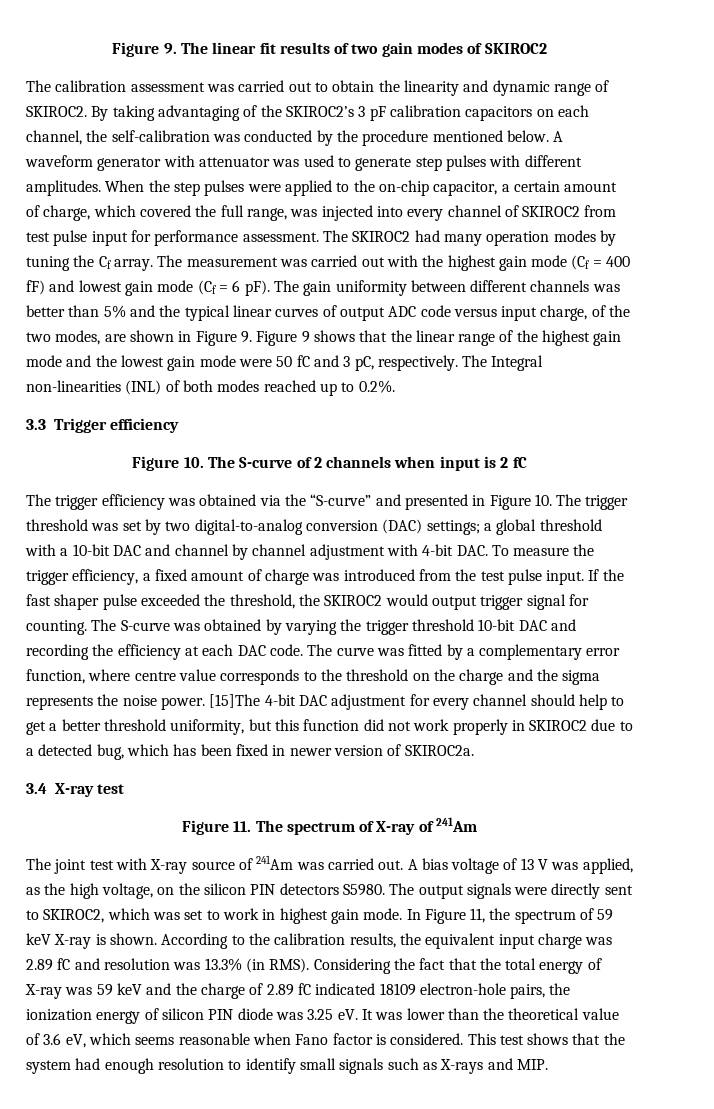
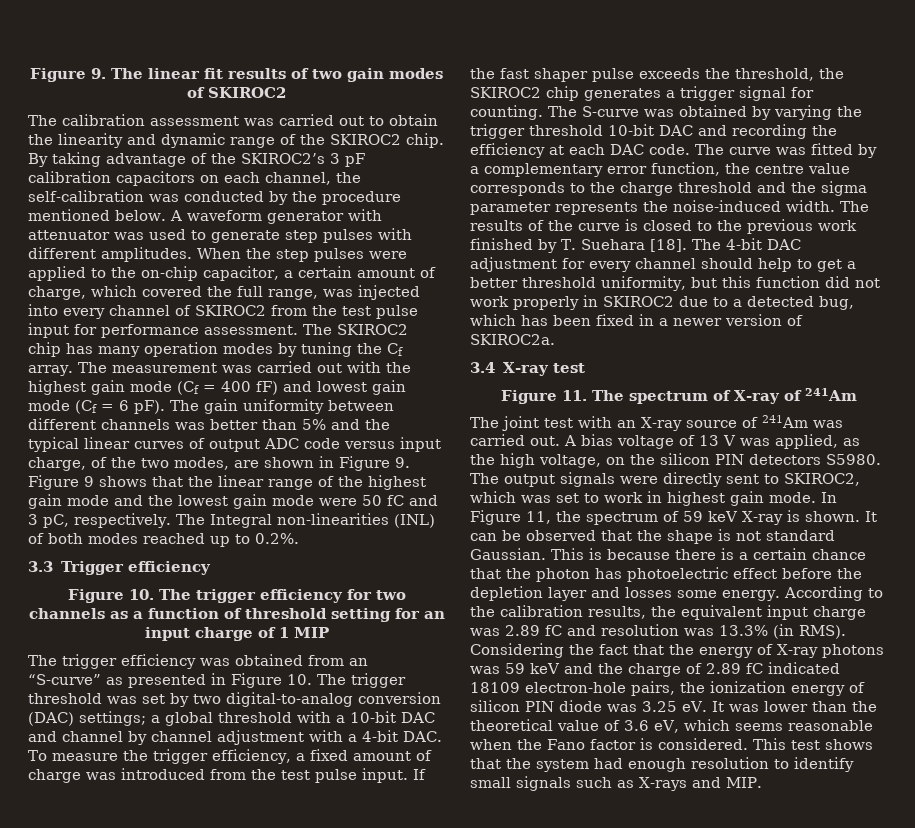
[26,106,87,117] SKIROC2. -> [300,133,444,148] the SKIROC2 chip.
[157,105,240,121] advantaging -> [106,153,186,167] advantage
(617, 211) none -> [312,305,337,316] the
[414,230,440,242] had -> [28,342,93,357] chip has
[239,456,527,471] S-curve of 2 channels when input is 2 fC -> [195,589,406,603] [28,608,445,622] [144,627,329,641] trigger efficiency for two channels as a function of threshold setting for an input charge of 1 MIP
[259,494,401,506] via the “S-curve” and -> [308,655,368,666] [28,674,123,685] from an “S-curve” as
(418, 550) none -> [348,734,357,742] a
[140,594,200,606] exceeded -> [639,68,700,79] exceeds
[385,594,477,610] would output -> [546,86,675,101] chip generates a
[88,669,131,681] where -> [725,163,750,174] the
[346,669,504,685] threshold on the charge -> [620,182,752,196] charge threshold
(601, 677) none -> [470,202,551,215] parameter
[122,694,261,710] noise power. [15]The -> [673,200,869,212] [470,219,857,234] [470,238,721,253] noise-induced width. The results of the curve is closed to the previous work finished by T. Suehara [18]. The
(286, 750) none -> [659,318,668,326] a
(147, 864) none -> [617,420,636,428] an
(157, 939) none -> [865,511,877,522] [470,529,835,544] [470,548,866,560] [470,567,862,582] [470,586,780,601] It can be observed that the shape is not standard Gaussian. This is because there is a certain chance that the photon has photoelectric effect before the depletion layer and losses some energy.
[505,958,537,970] total -> (694, 649) none
(62, 991) none -> [822,644,884,658] photons
(291, 1039) none -> [517,739,542,750] the

